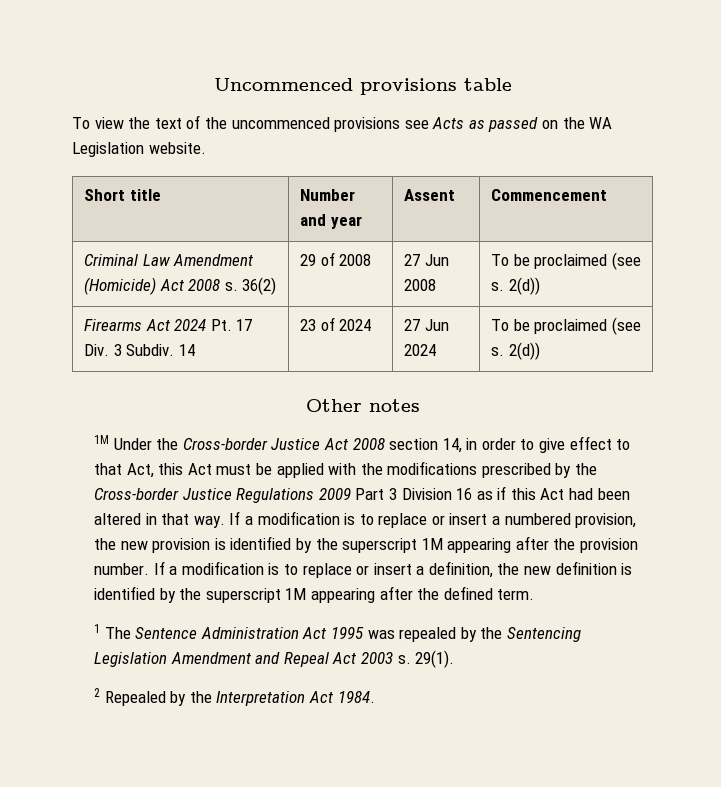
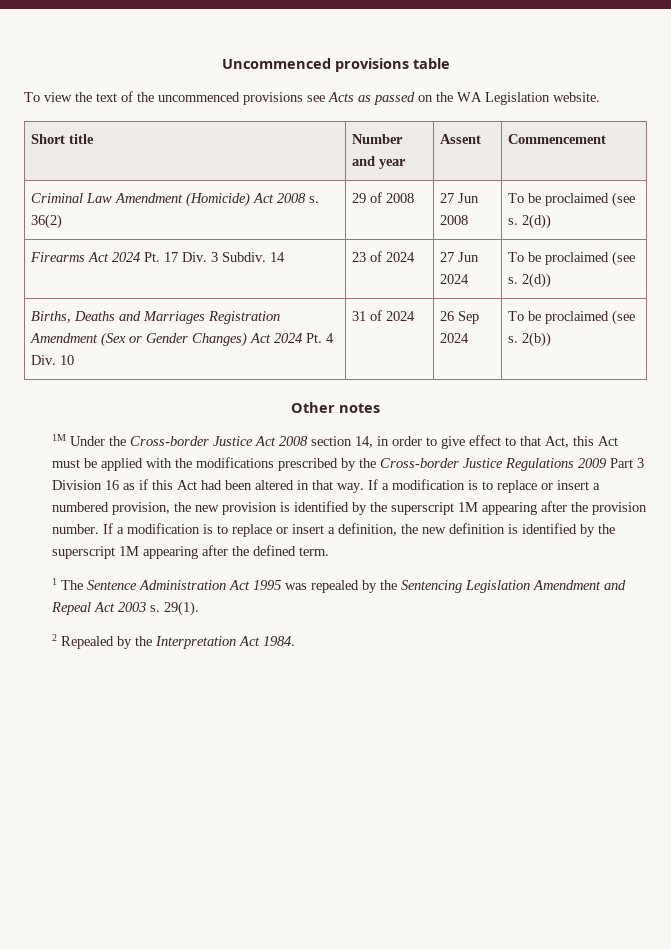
(540, 351) none -> [31,311,281,324] [30,332,335,347] [31,355,75,365] [352,310,416,321] [440,311,480,324] [440,333,470,343] [508,310,636,325] [508,332,552,347] // Births, Deaths and Marriages Registration Amendment (Sex or Gender Changes) Act 2024 Pt. 4 Div. 10 | 31 of 2024 | 26 Sep 2024 | To be proclaimed (see s. 2(b))

